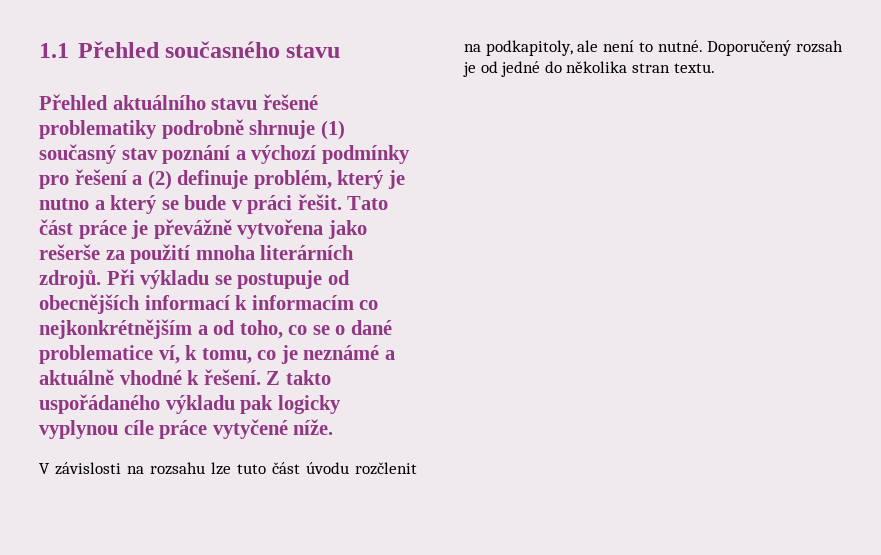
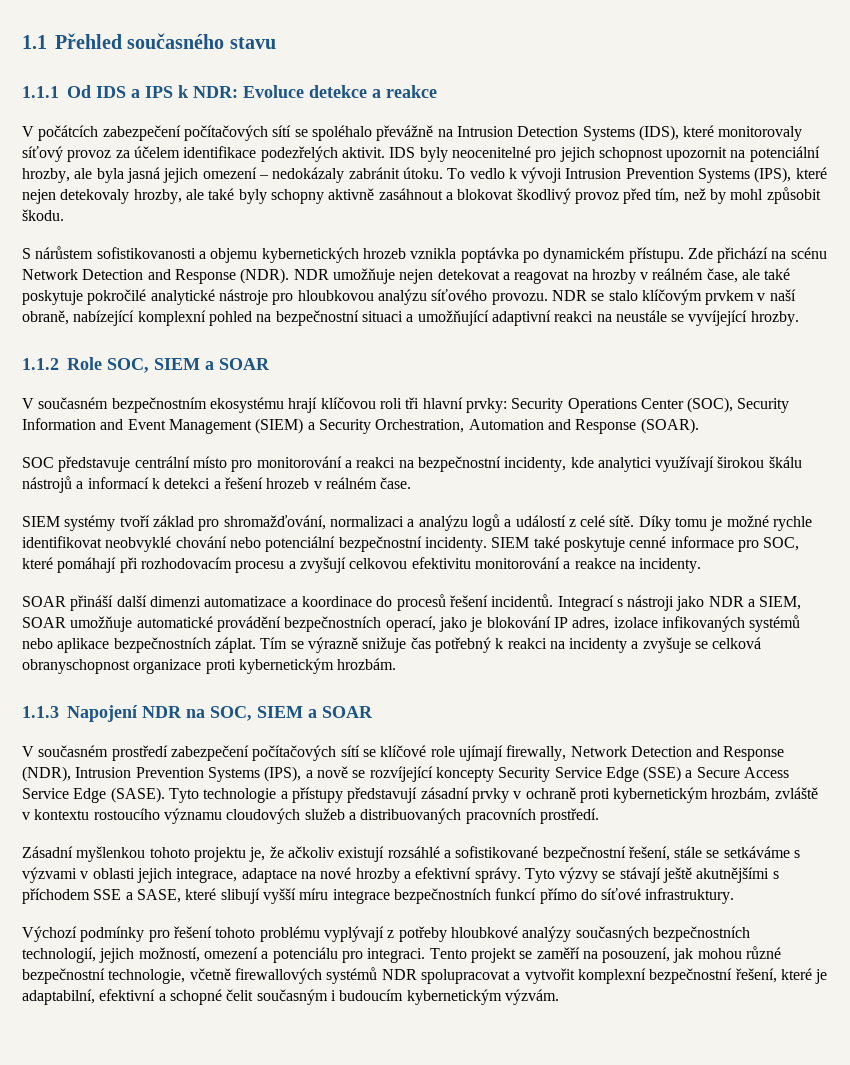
[39,94,318,110] [39,119,345,140] [39,144,410,164] [39,169,405,190] [39,194,389,214] [39,219,367,239] [39,244,355,264] [39,269,350,289] [39,294,379,314] [39,319,392,339] [39,345,395,364] [39,369,331,385] [39,394,341,414] [39,419,334,439] [39,462,417,475] [464,40,843,56] [463,61,715,77] Přehled aktuálního stavu řešené problematiky podrobně shrnuje (1) současný stav poznání a výchozí podmínky pro řešení a (2) definuje problém, který je nutno a který se bude v práci řešit. Tato část práce je převážně vytvořena jako rešerše za použití mnoha literárních zdrojů. Při výkladu se postupuje od obecnějších informací k informacím co nejkonkrétnějším a od toho, co se o dané problematice ví, k tomu, co je neznámé a aktuálně vhodné k řešení. Z takto uspořádaného výkladu pak logicky vyplynou cíle práce vytyčené níže. // V závislosti na rozsahu lze tuto část úvodu rozčlenit na podkapitoly, ale není to nutné. Doporučený rozsah je od jedné do několika stran textu. -> [22,85,437,98] [22,125,803,141] [22,146,820,162] [22,167,827,183] [22,187,821,204] [22,209,64,221] [22,246,827,263] [22,268,791,284] [22,289,796,305] [22,310,799,326] [22,357,270,373] [22,397,790,413] [22,418,699,434] [22,456,802,472] [22,476,412,493] [22,514,813,531] [22,536,800,552] [22,557,702,573] [22,594,802,611] [22,615,801,632] [22,637,762,653] [22,658,397,674] [22,705,373,722] [22,745,785,761] [22,766,790,782] [22,787,818,803] [22,808,599,824] [22,846,801,862] [22,867,779,883] [22,888,735,904] [22,926,750,942] [22,946,782,963] [22,967,828,984] [22,989,559,1005] 1.1.1 Od IDS a IPS k NDR: Evoluce detekce a reakce // V počátcích zabezpečení počítačových sítí se spoléhalo převážně na Intrusion Detection Systems (IDS), které monitorovaly síťový provoz za účelem identifikace podezřelých aktivit. IDS byly neocenitelné pro jejich schopnost upozornit na potenciální hrozby, ale byla jasná jejich omezení – nedokázaly zabránit útoku. To vedlo k vývoji Intrusion Prevention Systems (IPS), které nejen detekovaly hrozby, ale také byly schopny aktivně zasáhnout a blokovat škodlivý provoz před tím, než by mohl způsobit škodu. // S nárůstem sofistikovanosti a objemu kybernetických hrozeb vznikla poptávka po dynamickém přístupu. Zde přichází na scénu Network Detection and Response (NDR). NDR umožňuje nejen detekovat a reagovat na hrozby v reálném čase, ale také poskytuje pokročilé analytické nástroje pro hloubkovou analýzu síťového provozu. NDR se stalo klíčovým prvkem v naší obraně, nabízející komplexní pohled na bezpečnostní situaci a umožňující adaptivní reakci na neustále se vyvíjející hrozby. // 1.1.2 Role SOC, SIEM a SOAR // V současném bezpečnostním ekosystému hrají klíčovou roli tři hlavní prvky: Security Operations Center (SOC), Security Information and Event Management (SIEM) a Security Orchestration, Automation and Response (SOAR). // SOC představuje centrální místo pro monitorování a reakci na bezpečnostní incidenty, kde analytici využívají širokou škálu nástrojů a informací k detekci a řešení hrozeb v reálném čase. // SIEM systémy tvoří základ pro shromažďování, normalizaci a analýzu logů a událostí z celé sítě. Díky tomu je možné rychle identifikovat neobvyklé chování nebo potenciální bezpečnostní incidenty. SIEM také poskytuje cenné informace pro SOC, které pomáhají při rozhodovacím procesu a zvyšují celkovou efektivitu monitorování a reakce na incidenty. // SOAR přináší další dimenzi automatizace a koordinace do procesů řešení incidentů. Integrací s nástroji jako NDR a SIEM, SOAR umožňuje automatické provádění bezpečnostních operací, jako je blokování IP adres, izolace infikovaných systémů nebo aplikace bezpečnostních záplat. Tím se výrazně snižuje čas potřebný k reakci na incidenty a zvyšuje se celková obranyschopnost organizace proti kybernetickým hrozbám. // 1.1.3 Napojení NDR na SOC, SIEM a SOAR // V současném prostředí zabezpečení počítačových sítí se klíčové role ujímají firewally, Network Detection and Response (NDR), Intrusion Prevention Systems (IPS), a nově se rozvíjející koncepty Security Service Edge (SSE) a Secure Access Service Edge (SASE). Tyto technologie a přístupy představují zásadní prvky v ochraně proti kybernetickým hrozbám, zvláště v kontextu rostoucího významu cloudových služeb a distribuovaných pracovních prostředí. // Zásadní myšlenkou tohoto projektu je, že ačkoliv existují rozsáhlé a sofistikované bezpečnostní řešení, stále se setkáváme s výzvami v oblasti jejich integrace, adaptace na nové hrozby a efektivní správy. Tyto výzvy se stávají ještě akutnějšími s příchodem SSE a SASE, které slibují vyšší míru integrace bezpečnostních funkcí přímo do síťové infrastruktury. // Výchozí podmínky pro řešení tohoto problému vyplývají z potřeby hloubkové analýzy současných bezpečnostních technologií, jejich možností, omezení a potenciálu pro integraci. Tento projekt se zaměří na posouzení, jak mohou různé bezpečnostní technologie, včetně firewallových systémů NDR spolupracovat a vytvořit komplexní bezpečnostní řešení, které je adaptabilní, efektivní a schopné čelit současným i budoucím kybernetickým výzvám.

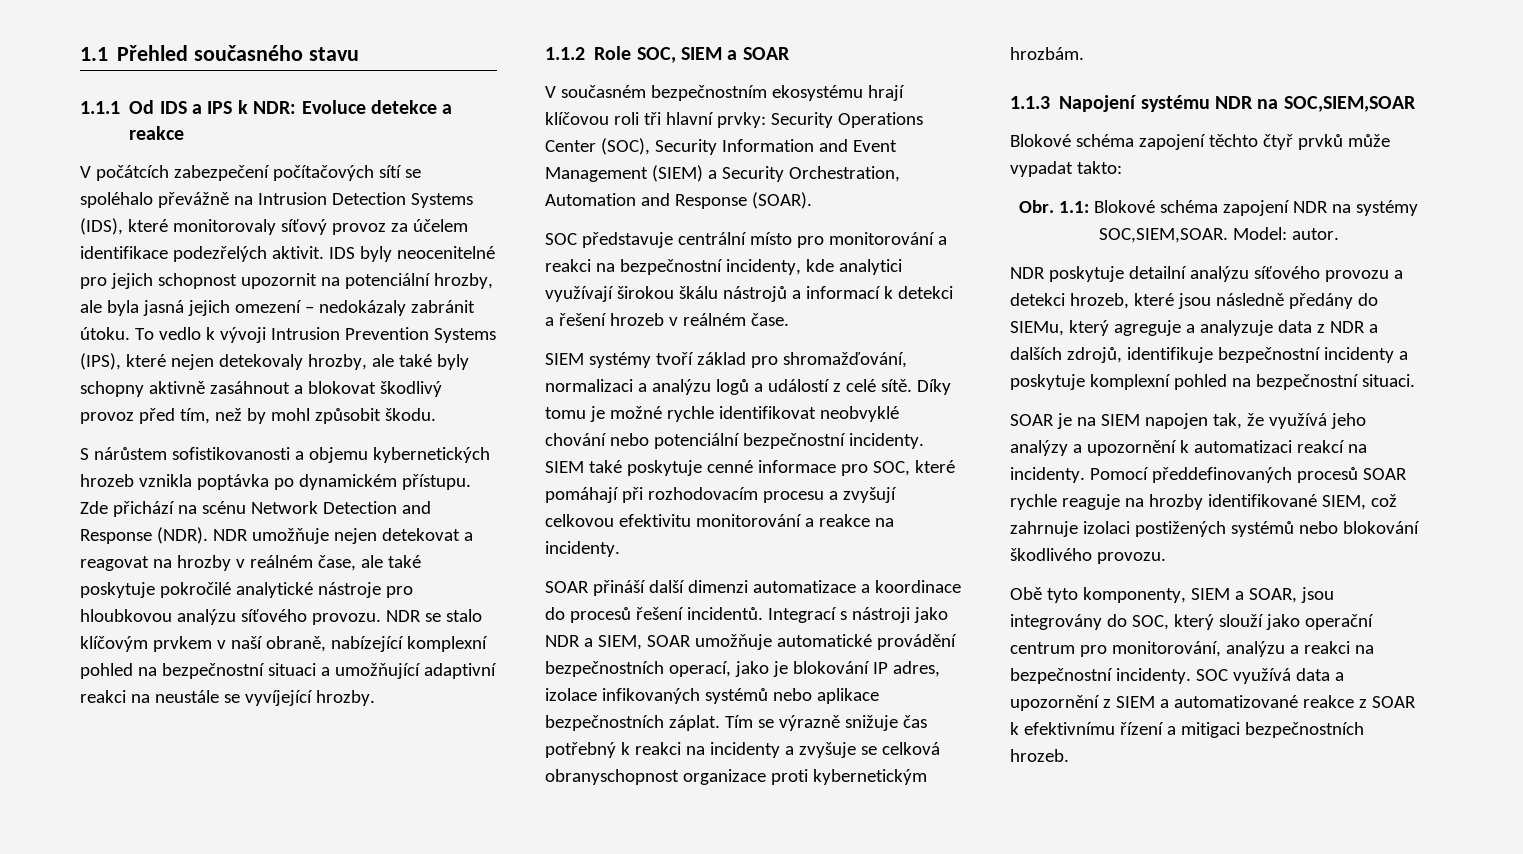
[142,706,373,721] [22,745,785,761] [22,766,790,782] [22,787,818,803] [22,808,599,824] [22,846,801,862] [22,867,779,883] [22,888,735,904] [22,926,750,942] [22,946,782,963] [22,967,828,984] [22,989,559,1005] NDR na SOC, SIEM a SOAR // V současném prostředí zabezpečení počítačových sítí se klíčové role ujímají firewally, Network Detection and Response (NDR), Intrusion Prevention Systems (IPS), a nově se rozvíjející koncepty Security Service Edge (SSE) a Secure Access Service Edge (SASE). Tyto technologie a přístupy představují zásadní prvky v ochraně proti kybernetickým hrozbám, zvláště v kontextu rostoucího významu cloudových služeb a distribuovaných pracovních prostředí. // Zásadní myšlenkou tohoto projektu je, že ačkoliv existují rozsáhlé a sofistikované bezpečnostní řešení, stále se setkáváme s výzvami v oblasti jejich integrace, adaptace na nové hrozby a efektivní správy. Tyto výzvy se stávají ještě akutnějšími s příchodem SSE a SASE, které slibují vyšší míru integrace bezpečnostních funkcí přímo do síťové infrastruktury. // Výchozí podmínky pro řešení tohoto problému vyplývají z potřeby hloubkové analýzy současných bezpečnostních technologií, jejich možností, omezení a potenciálu pro integraci. Tento projekt se zaměří na posouzení, jak mohou různé bezpečnostní technologie, včetně firewallových systémů NDR spolupracovat a vytvořit komplexní bezpečnostní řešení, které je adaptabilní, efektivní a schopné čelit současným i budoucím kybernetickým výzvám. -> [1140,95,1416,112] [1010,134,1390,150] [1010,161,1122,177] [1019,200,1418,216] [1098,227,1339,243] [1010,266,1403,282] [1010,293,1378,309] [1010,320,1378,336] [1010,347,1408,363] [1010,374,1415,390] [1010,413,1366,429] [1010,440,1367,456] [1010,467,1407,483] [1010,494,1397,510] [1010,521,1420,537] [1010,548,1166,564] [1010,587,1334,603] [1010,614,1374,630] [1010,641,1374,657] [1010,668,1344,684] [1010,695,1416,711] [1010,722,1364,738] [1010,749,1069,762] systému NDR na SOC,SIEM,SOAR // Blokové schéma zapojení těchto čtyř prvků může vypadat takto: // Obr. 1.1: Blokové schéma zapojení NDR na systémy SOC,SIEM,SOAR. Model: autor. // NDR poskytuje detailní analýzu síťového provozu a detekci hrozeb, které jsou následně předány do SIEMu, který agreguje a analyzuje data z NDR a dalších zdrojů, identifikuje bezpečnostní incidenty a poskytuje komplexní pohled na bezpečnostní situaci. // SOAR je na SIEM napojen tak, že využívá jeho analýzy a upozornění k automatizaci reakcí na incidenty. Pomocí předdefinovaných procesů SOAR rychle reaguje na hrozby identifikované SIEM, což zahrnuje izolaci postižených systémů nebo blokování škodlivého provozu. // Obě tyto komponenty, SIEM a SOAR, jsou integrovány do SOC, který slouží jako operační centrum pro monitorování, analýzu a reakci na bezpečnostní incidenty. SOC využívá data a upozornění z SIEM a automatizované reakce z SOAR k efektivnímu řízení a mitigaci bezpečnostních hrozeb.

